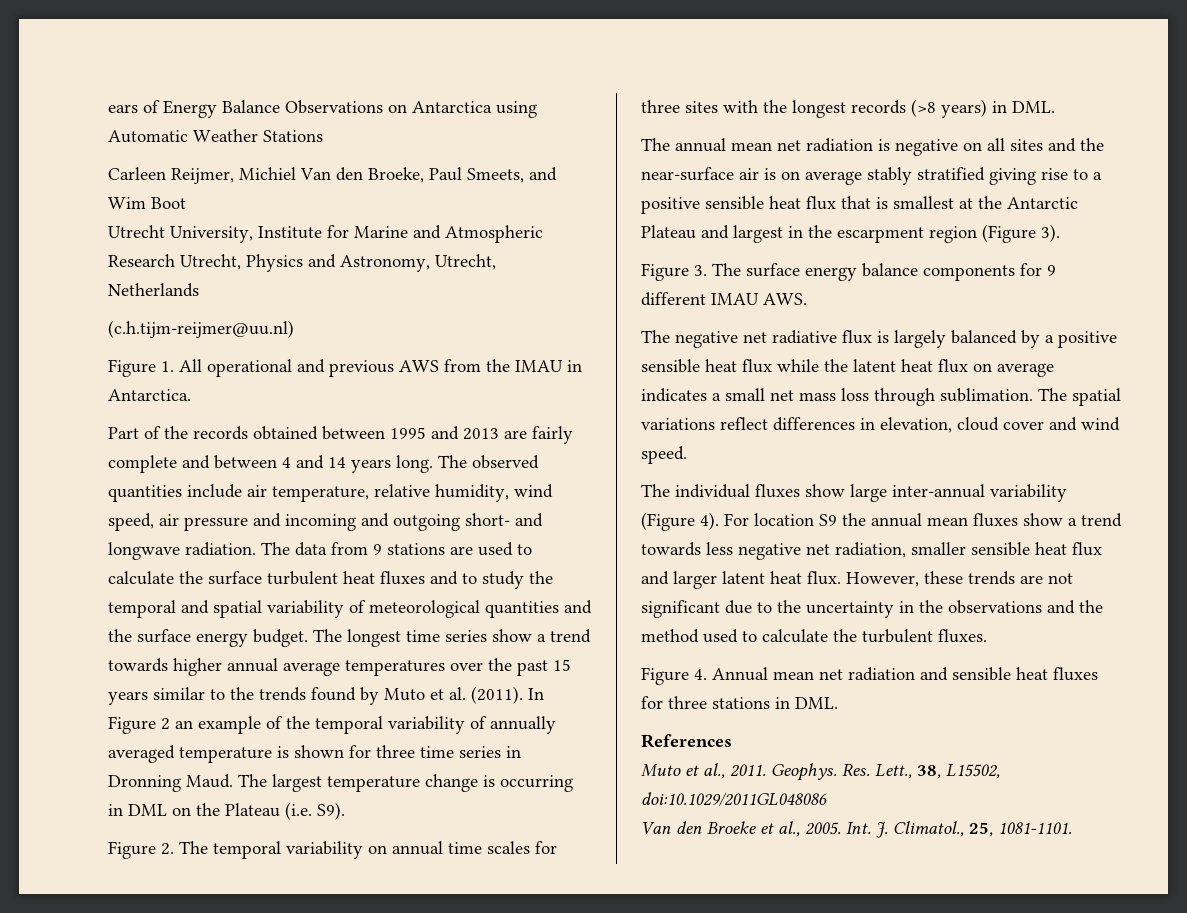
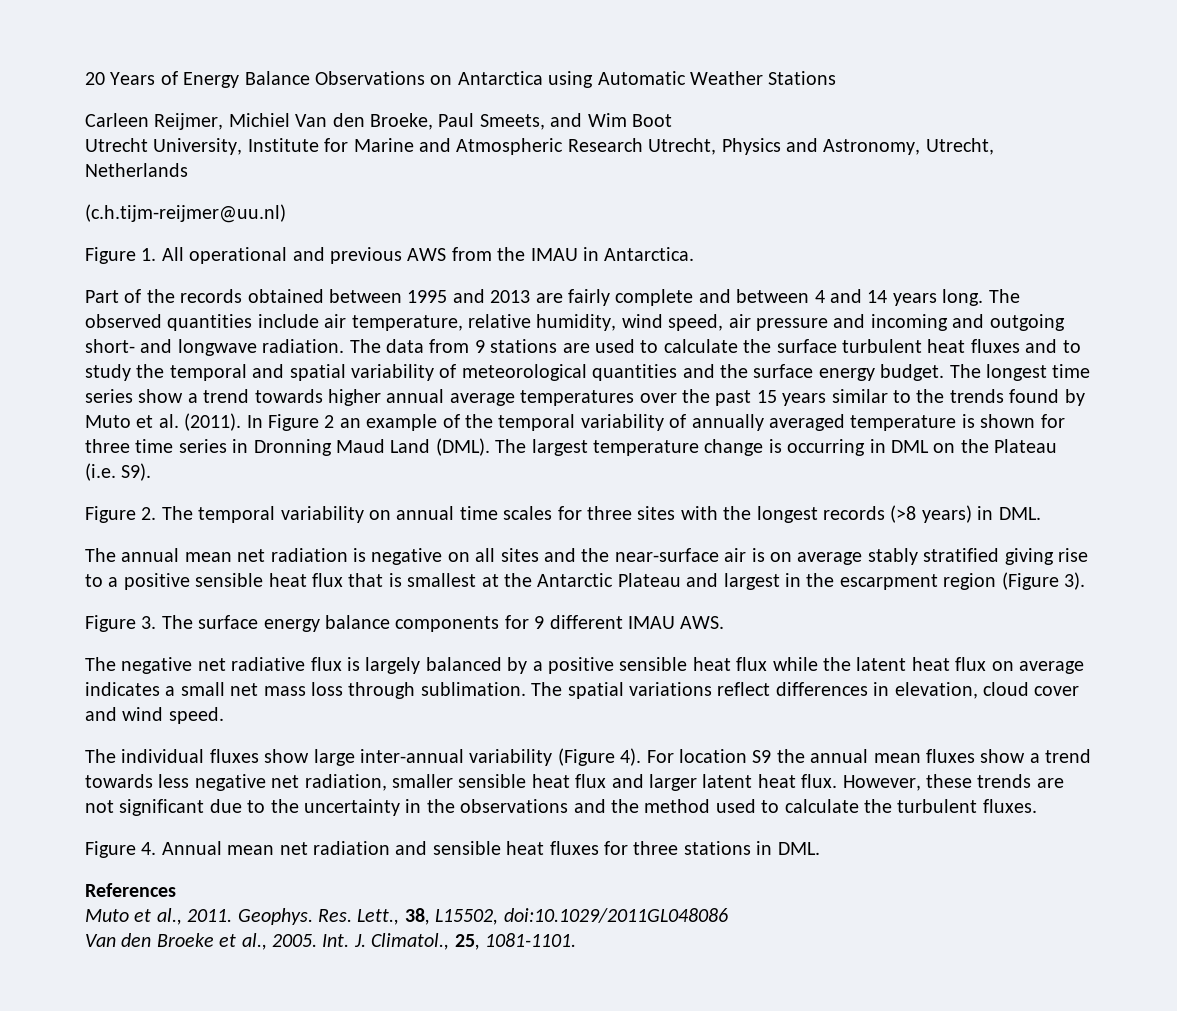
[108,104,138,113] ears -> [85,72,156,85] 20 Years
[186,774,233,788] Maud. -> [336,438,490,456] Maud Land (DML).

